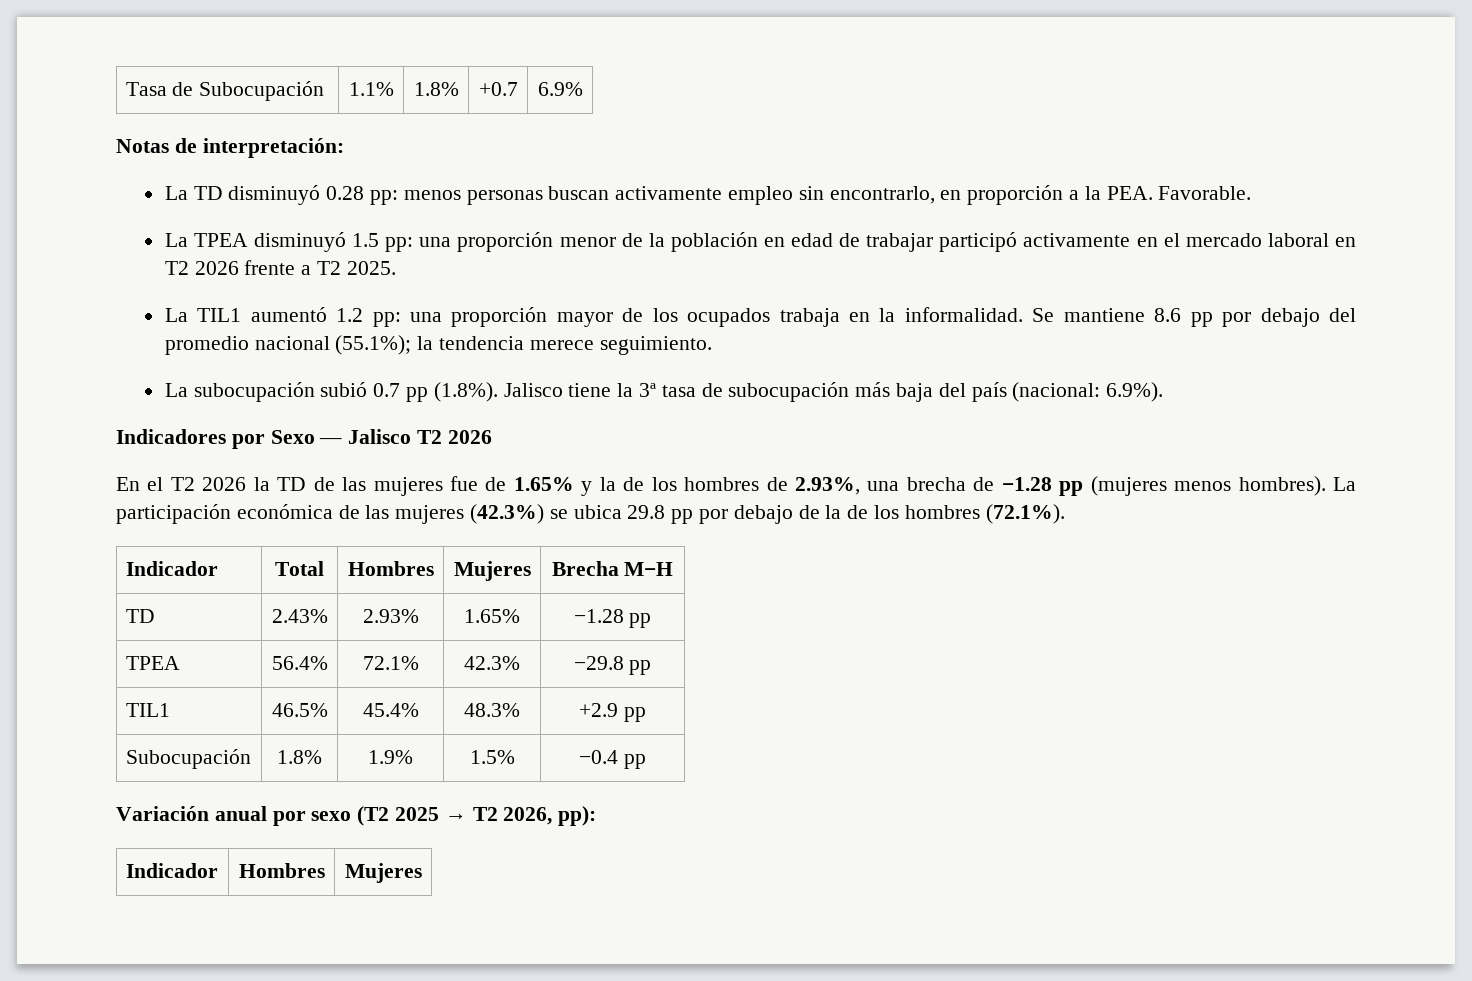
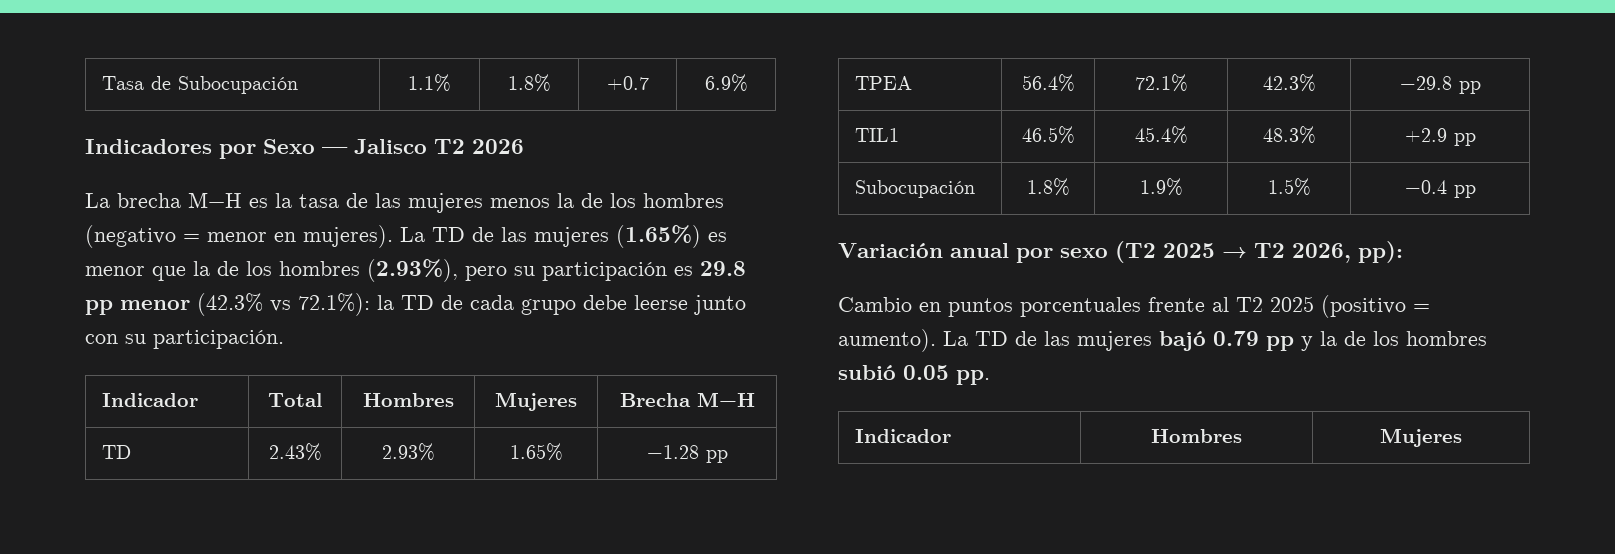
[116,138,344,158] [164,185,1252,205] [164,232,1357,252] [164,260,396,275] [164,307,1356,327] [164,335,712,355] [164,382,1164,402] // Notas de interpretación: // La TD disminuyó 0.28 pp: menos personas buscan activamente empleo sin encontrarlo, en proporción a la PEA. Favorable. // La TPEA disminuyó 1.5 pp: una proporción menor de la población en edad de trabajar participó activamente en el mercado laboral en T2 2026 frente a T2 2025. // La TIL1 aumentó 1.2 pp: una proporción mayor de los ocupados trabaja en la informalidad. Se mantiene 8.6 pp por debajo del promedio nacional (55.1%); la tendencia merece seguimiento. // La subocupación subió 0.7 pp (1.8%). Jalisco tiene la 3ª tasa de subocupación más baja del país (nacional: 6.9%). -> (748, 83) none
[116,476,1356,496] [116,504,1065,524] En el T2 2026 la TD de las mujeres fue de 1.65% y la de los hombres de 2.93%, una brecha de −1.28 pp (mujeres menos hombres). La participación económica de las mujeres (42.3%) se ubica 29.8 pp por debajo de la de los hombres (72.1%). -> [85,192,724,213] [85,225,727,248] [85,259,746,282] [85,293,746,316] [85,330,284,349] La brecha M−H es la tasa de las mujeres menos la de los hombres (negativo = menor en mujeres). La TD de las mujeres (1.65%) es menor que la de los hombres (2.93%), pero su participación es 29.8 pp menor (42.3% vs 72.1%): la TD de cada grupo debe leerse junto con su participación.
(597, 816) none -> [838,295,1430,318] [838,329,1487,352] [838,365,990,385] // Cambio en puntos porcentuales frente al T2 2025 (positivo = aumento). La TD de las mujeres bajó 0.79 pp y la de los hombres subió 0.05 pp.

